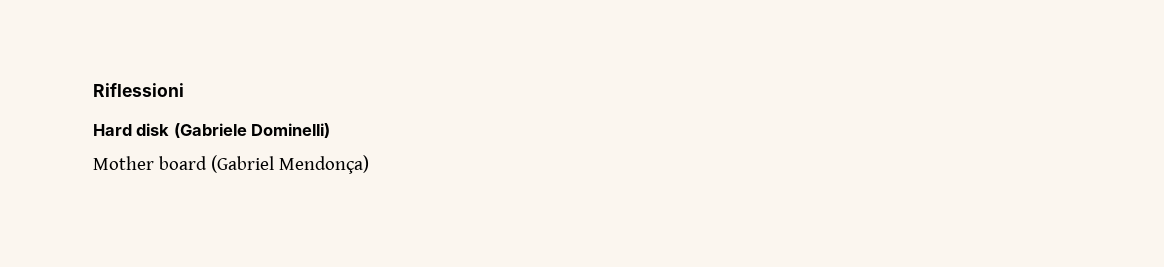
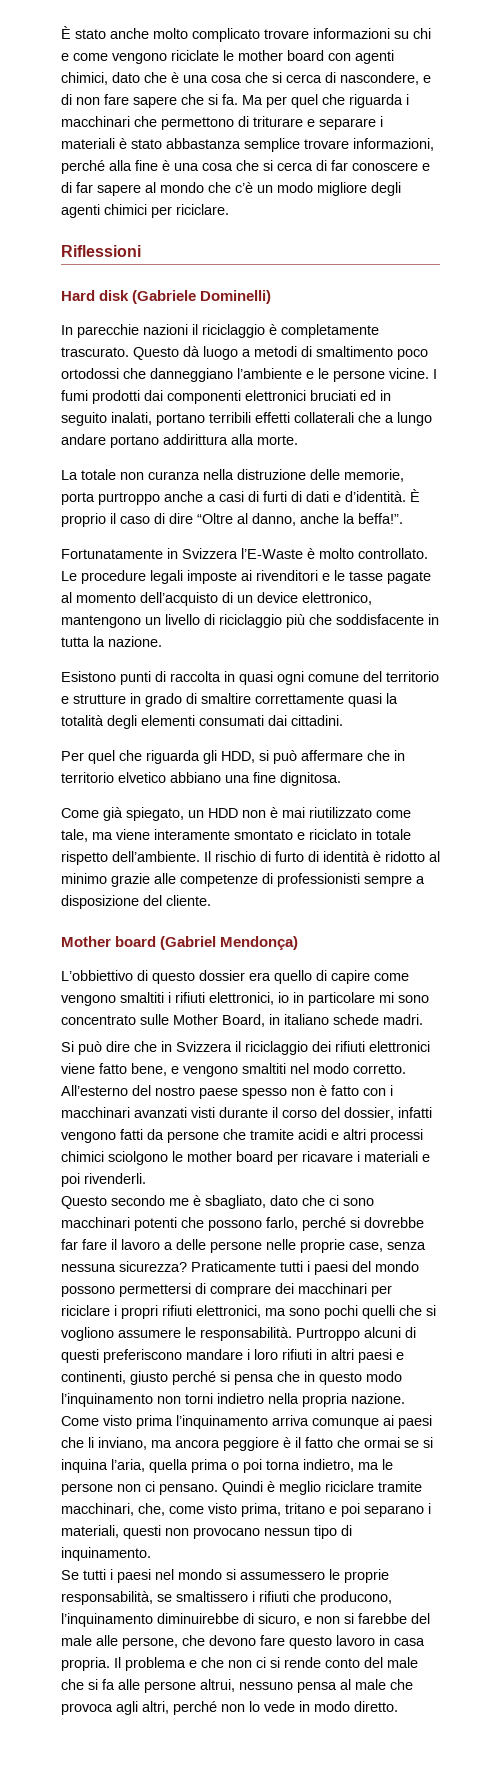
(93, 90) none -> [61,26,431,42] [61,50,394,64] [61,72,431,85] [61,94,409,108] [61,116,383,130] [61,138,434,152] [61,160,430,174] [61,182,401,196] [61,204,229,218] È stato anche molto complicato trovare informazioni su chi e come vengono riciclate le mother board con agenti chimici, dato che è una cosa che si cerca di nascondere, e di non fare sapere che si fa. Ma per quel che riguarda i macchinari che permettono di triturare e separare i materiali è stato abbastanza semplice trovare informazioni, perché alla fine è una cosa che si cerca di far conoscere e di far sapere al mondo che c’è un modo migliore degli agenti chimici per riciclare. //
[93,155,369,174] Mother board (Gabriel Mendonça) -> [61,324,379,338] [61,346,428,360] [61,368,437,382] [61,390,391,404] [61,412,432,426] [61,434,298,448] [61,469,404,482] [61,489,420,505] [61,513,403,527] [61,548,428,559] [61,570,431,584] [61,592,372,606] [61,614,439,628] [61,636,162,647] [61,671,439,685] [61,693,398,707] [61,715,343,729] [61,750,405,764] [61,772,341,786] [61,807,411,821] [61,829,411,842] [61,851,440,865] [61,873,425,887] [61,895,211,909] [61,936,299,950] [61,970,409,984] [61,992,429,1006] [61,1014,423,1027] [61,1041,430,1055] [61,1063,406,1077] [61,1085,393,1099] [61,1107,432,1120] [61,1129,423,1143] [61,1151,430,1165] [61,1173,146,1187] [61,1195,374,1209] [61,1217,424,1231] [61,1239,426,1253] [61,1261,419,1275] [61,1283,392,1297] [61,1305,436,1319] [61,1327,416,1341] [61,1349,404,1363] [61,1371,402,1385] [61,1393,405,1407] [61,1415,432,1429] [61,1437,433,1451] [61,1459,393,1473] [61,1481,422,1495] [61,1503,431,1517] [61,1525,352,1539] [61,1547,151,1561] [61,1569,389,1583] [61,1591,392,1605] [61,1613,430,1627] [61,1635,425,1649] [61,1657,418,1671] [61,1679,413,1693] [61,1701,398,1715] In parecchie nazioni il riciclaggio è completamente trascurato. Questo dà luogo a metodi di smaltimento poco ortodossi che danneggiano l’ambiente e le persone vicine. I fumi prodotti dai componenti elettronici bruciati ed in seguito inalati, portano terribili effetti collaterali che a lungo andare portano addirittura alla morte. // La totale non curanza nella distruzione delle memorie, porta purtroppo anche a casi di furti di dati e d’identità. È proprio il caso di dire “Oltre al danno, anche la beffa!”. // Fortunatamente in Svizzera l’E-Waste è molto controllato. Le procedure legali imposte ai rivenditori e le tasse pagate al momento dell’acquisto di un device elettronico, mantengono un livello di riciclaggio più che soddisfacente in tutta la nazione. // Esistono punti di raccolta in quasi ogni comune del territorio e strutture in grado di smaltire correttamente quasi la totalità degli elementi consumati dai cittadini. // Per quel che riguarda gli HDD, si può affermare che in territorio elvetico abbiano una fine dignitosa. // Come già spiegato, un HDD non è mai riutilizzato come tale, ma viene interamente smontato e riciclato in totale rispetto dell’ambiente. Il rischio di furto di identità è ridotto al minimo grazie alle competenze di professionisti sempre a disposizione del cliente. // Mother board (Gabriel Mendonça) // L’obbiettivo di questo dossier era quello di capire come vengono smaltiti i rifiuti elettronici, io in particolare mi sono concentrato sulle Mother Board, in italiano schede madri. // Si può dire che in Svizzera il riciclaggio dei rifiuti elettronici viene fatto bene, e vengono smaltiti nel modo corretto. All’esterno del nostro paese spesso non è fatto con i macchinari avanzati visti durante il corso del dossier, infatti vengono fatti da persone che tramite acidi e altri processi chimici sciolgono le mother board per ricavare i materiali e poi rivenderli. // Questo secondo me è sbagliato, dato che ci sono macchinari potenti che possono farlo, perché si dovrebbe far fare il lavoro a delle persone nelle proprie case, senza nessuna sicurezza? Praticamente tutti i paesi del mondo possono permettersi di comprare dei macchinari per riciclare i propri rifiuti elettronici, ma sono pochi quelli che si vogliono assumere le responsabilità. Purtroppo alcuni di questi preferiscono mandare i loro rifiuti in altri paesi e continenti, giusto perché si pensa che in questo modo l’inquinamento non torni indietro nella propria nazione. Come visto prima l’inquinamento arriva comunque ai paesi che li inviano, ma ancora peggiore è il fatto che ormai se si inquina l’aria, quella prima o poi torna indietro, ma le persone non ci pensano. Quindi è meglio riciclare tramite macchinari, che, come visto prima, tritano e poi separano i materiali, questi non provocano nessun tipo di inquinamento. // Se tutti i paesi nel mondo si assumessero le proprie responsabilità, se smaltissero i rifiuti che producono, l’inquinamento diminuirebbe di sicuro, e non si farebbe del male alle persone, che devono fare questo lavoro in casa propria. Il problema e che non ci si rende conto del male che si fa alle persone altrui, nessuno pensa al male che provoca agli altri, perché non lo vede in modo diretto.

